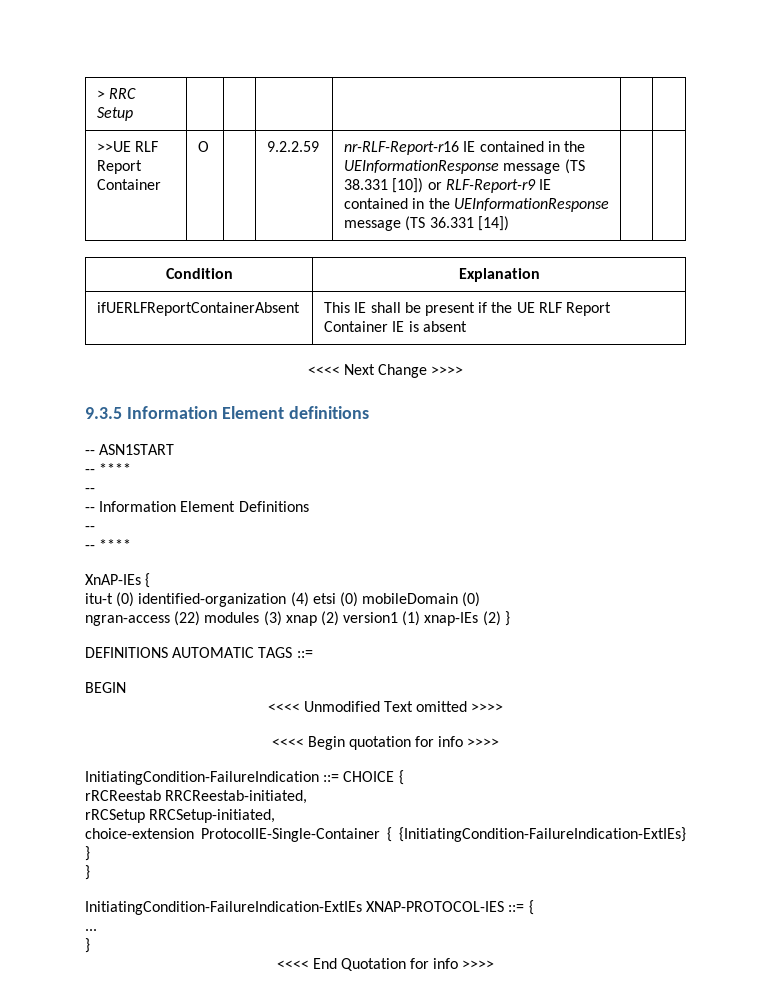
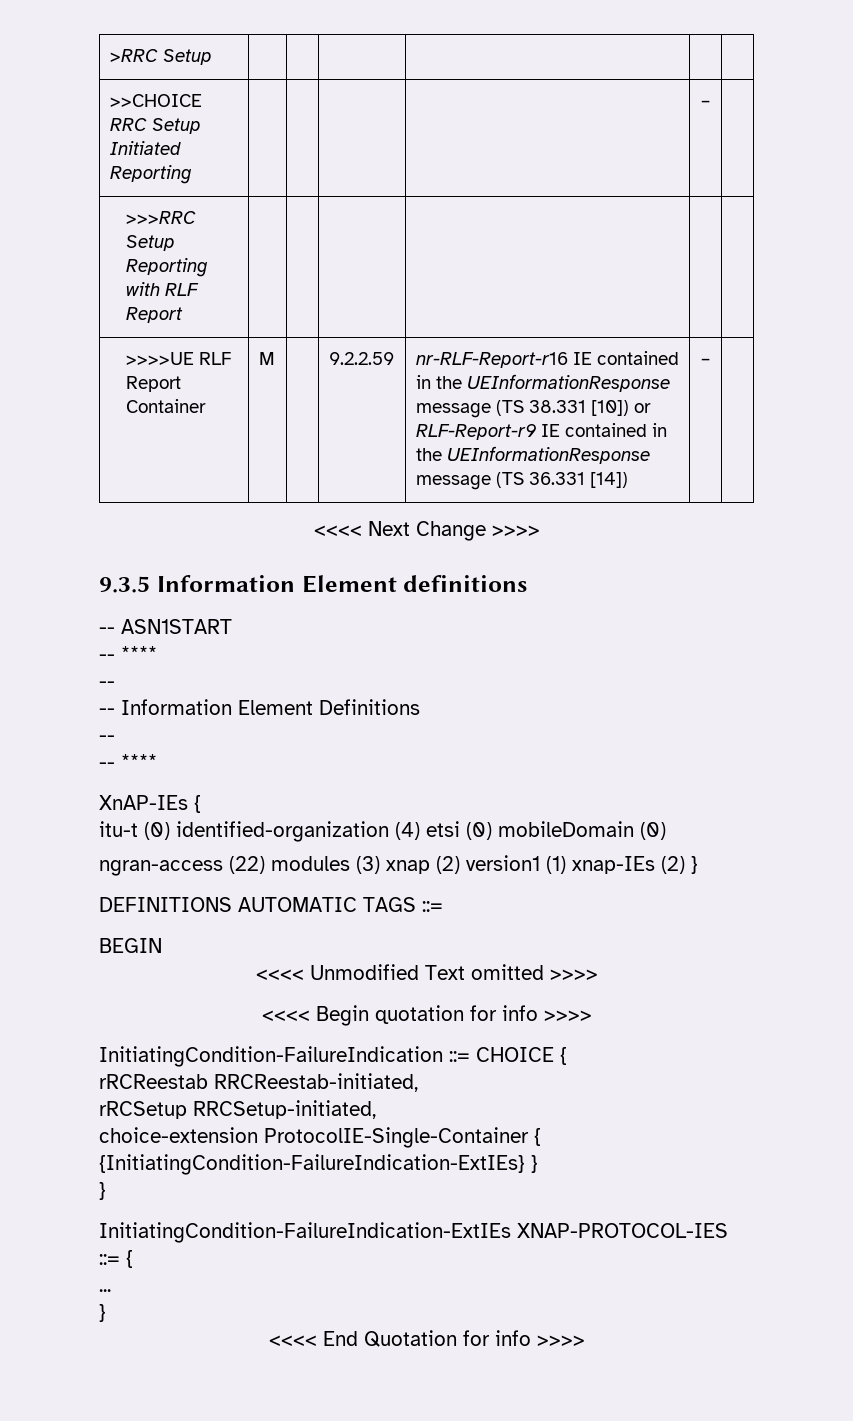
[97,88,137,99] > RRC -> [109,49,158,62] >RRC
[97,141,132,152] >>UE -> [109,94,202,107] [109,118,201,134] [109,141,181,155] [109,165,192,184] [701,100,710,107] [125,211,196,224] [125,235,175,251] [125,258,208,277] [125,282,199,296] [125,307,183,323] [125,352,194,365] >>CHOICE RRC Setup Initiated Reporting | | | | | – | // >>>RRC Setup Reporting with RLF Report | | | | | | // >>>>UE
[198,141,210,152] O -> [258,352,275,365] M
[165,268,233,279] [458,268,540,282] [97,302,301,316] [324,302,611,316] [324,321,467,332] | // Condition | Explanation // ifUERLFReportContainerAbsent | This IE shall be present if the UE RLF Report Container IE is absent -> [701,358,710,365] – |

